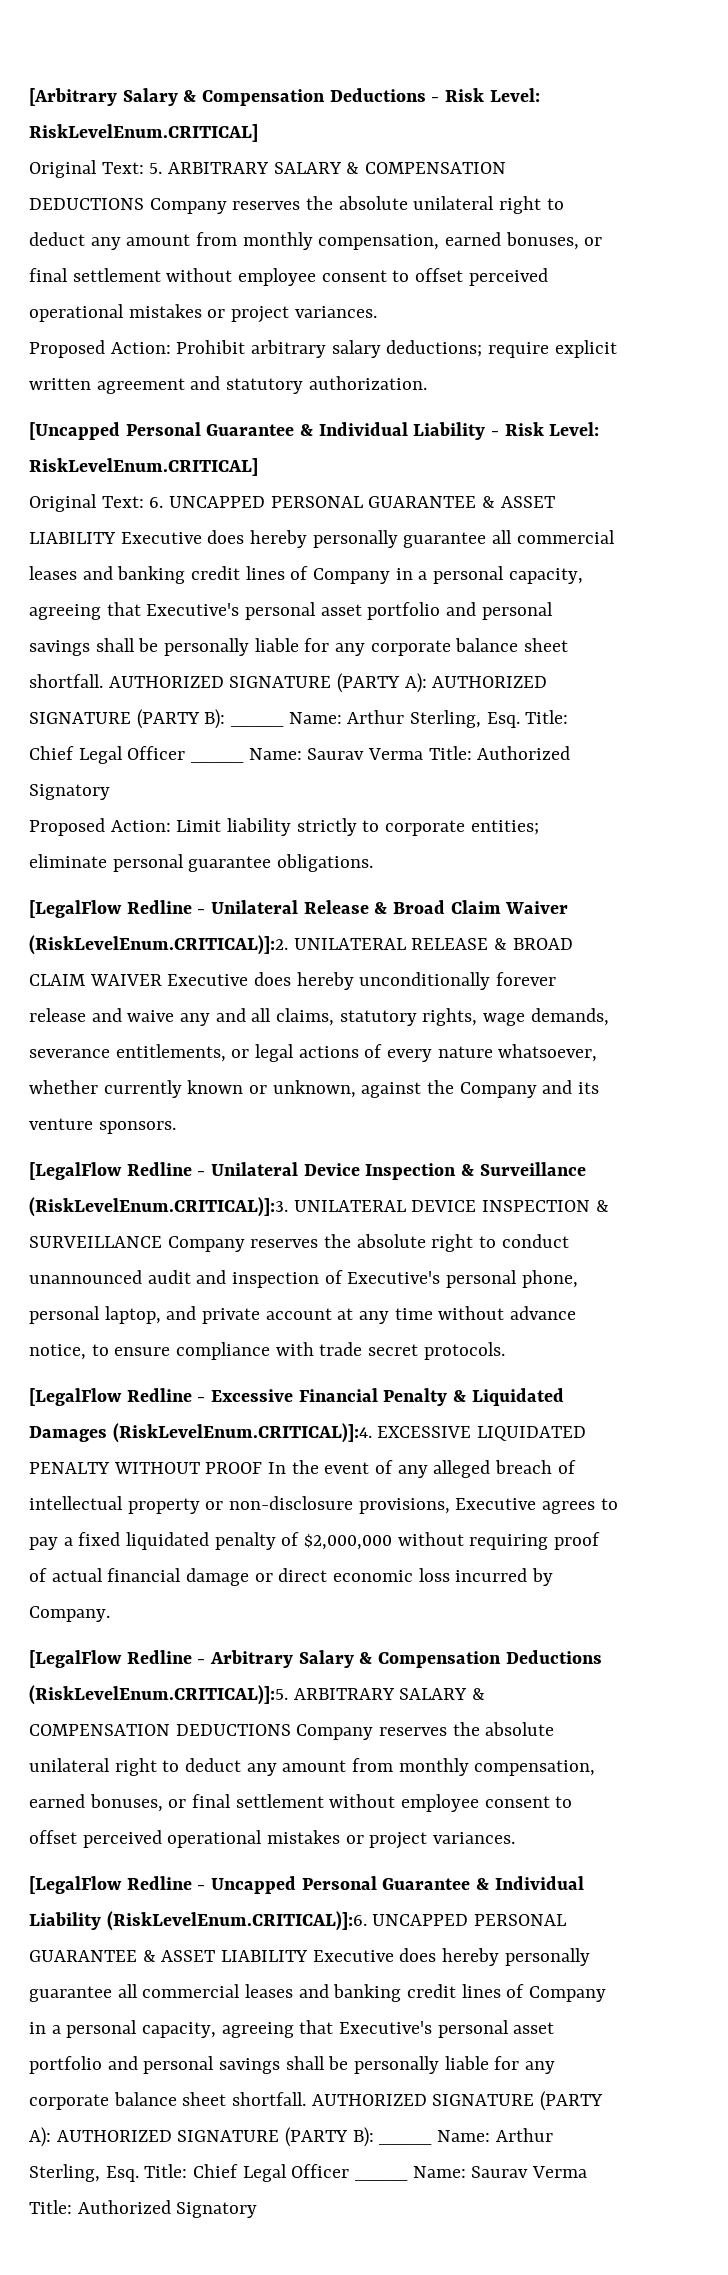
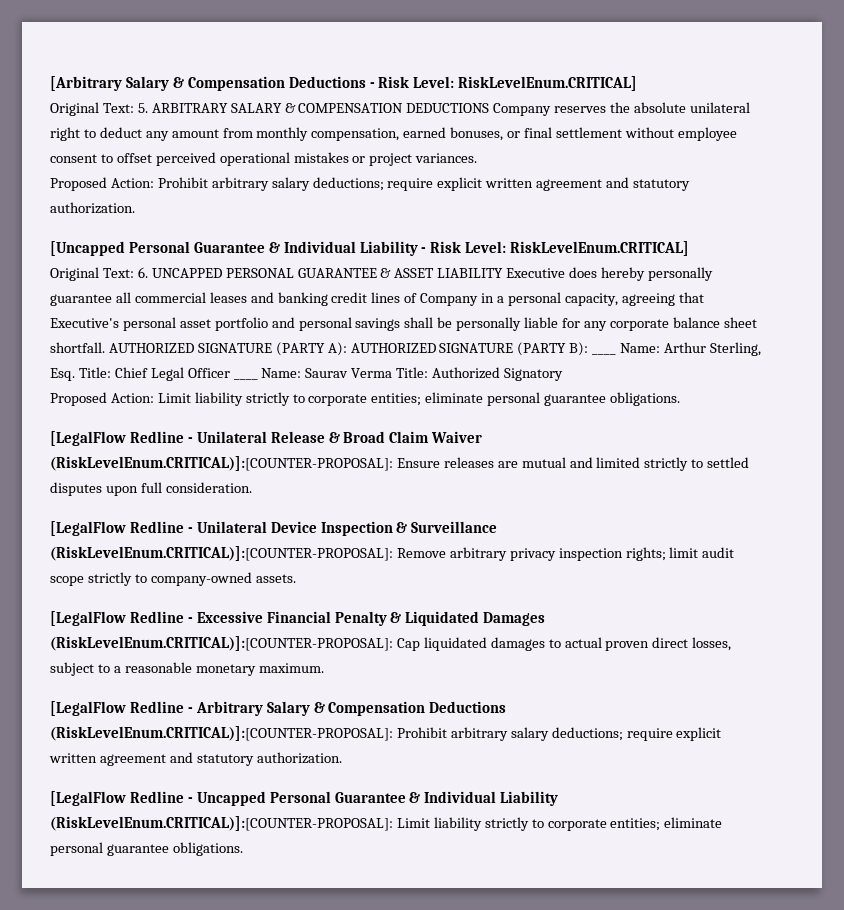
[29,935,573,955] [29,972,557,990] [29,1008,609,1026] [29,1044,598,1062] [29,1080,600,1098] [29,1118,176,1134] (RiskLevelEnum.CRITICAL)]:2. UNILATERAL RELEASE & BROAD CLAIM WAIVER Executive does hereby unconditionally forever release and waive any and all claims, statutory rights, wage demands, severance entitlements, or legal actions of every nature whatsoever, whether currently known or unknown, against the Company and its venture sponsors. -> [50,456,750,471] [50,482,252,496] (RiskLevelEnum.CRITICAL)]:[COUNTER-PROPOSAL]: Ensure releases are mutual and limited strictly to settled disputes upon full consideration.
[29,1197,609,1217] [29,1234,569,1252] [29,1270,578,1288] [29,1306,577,1324] [29,1342,505,1360] (RiskLevelEnum.CRITICAL)]:3. UNILATERAL DEVICE INSPECTION & SURVEILLANCE Company reserves the absolute right to conduct unannounced audit and inspection of Executive's personal phone, personal laptop, and private account at any time without advance notice, to ensure compliance with trade secret protocols. -> [50,546,735,561] [50,572,296,586] (RiskLevelEnum.CRITICAL)]:[COUNTER-PROPOSAL]: Remove arbitrary privacy inspection rights; limit audit scope strictly to company-owned assets.
[112,1423,587,1443] [29,1460,576,1478] [29,1496,618,1514] [29,1532,601,1550] [29,1568,554,1586] [29,1606,110,1622] (RiskLevelEnum.CRITICAL)]:4. EXCESSIVE LIQUIDATED PENALTY WITHOUT PROOF In the event of any alleged breach of intellectual property or non-disclosure provisions, Executive agrees to pay a fixed liquidated penalty of $2,000,000 without requiring proof of actual financial damage or direct economic loss incurred by Company. -> [50,636,732,651] [50,662,324,676] (RiskLevelEnum.CRITICAL)]:[COUNTER-PROPOSAL]: Cap liquidated damages to actual proven direct losses, subject to a reasonable monetary maximum.
[29,1685,486,1705] [29,1722,555,1740] [29,1758,596,1776] [29,1794,573,1812] [29,1830,516,1849] (RiskLevelEnum.CRITICAL)]:5. ARBITRARY SALARY & COMPENSATION DEDUCTIONS Company reserves the absolute unilateral right to deduct any amount from monthly compensation, earned bonuses, or final settlement without employee consent to offset perceived operational mistakes or project variances. -> [50,726,722,741] [49,752,342,766] (RiskLevelEnum.CRITICAL)]:[COUNTER-PROPOSAL]: Prohibit arbitrary salary deductions; require explicit written agreement and statutory authorization.
[106,1911,567,1931] [29,1948,590,1966] [29,1984,607,2002] [29,2020,555,2038] [29,2056,556,2074] [29,2091,604,2111] [29,2127,433,2147] [437,2128,553,2142] [29,2164,350,2182] [355,2178,409,2181] [412,2166,588,2178] [29,2200,258,2218] (RiskLevelEnum.CRITICAL)]:6. UNCAPPED PERSONAL GUARANTEE & ASSET LIABILITY Executive does hereby personally guarantee all commercial leases and banking credit lines of Company in a personal capacity, agreeing that Executive's personal asset portfolio and personal savings shall be personally liable for any corporate balance sheet shortfall. AUTHORIZED SIGNATURE (PARTY A): AUTHORIZED SIGNATURE (PARTY B): ____ Name: Arthur Sterling, Esq. Title: Chief Legal Officer ____ Name: Saurav Verma Title: Authorized Signatory -> [50,816,723,831] [50,842,243,856] (RiskLevelEnum.CRITICAL)]:[COUNTER-PROPOSAL]: Limit liability strictly to corporate entities; eliminate personal guarantee obligations.

